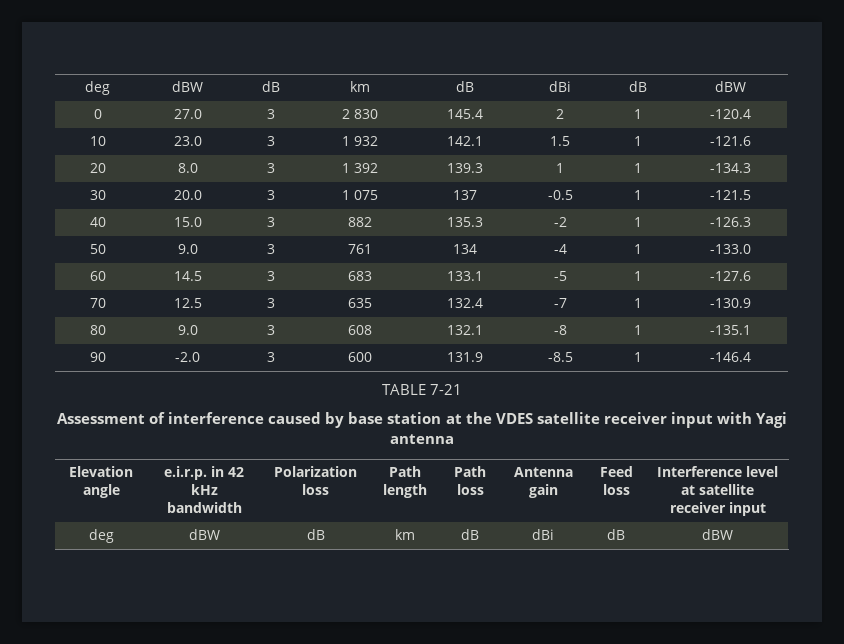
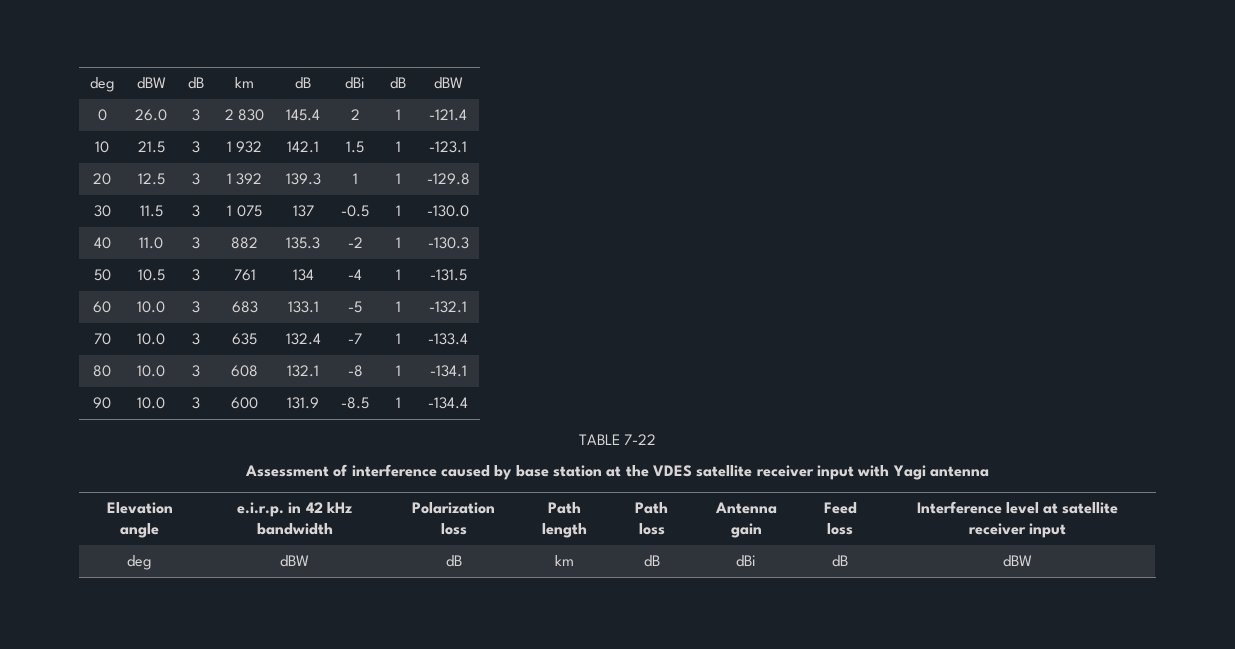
[173,109,202,119] 27.0 -> [135,109,167,121] 26.0
[710,109,751,119] -120.4 -> [429,109,467,121] -121.4
[173,136,202,146] 23.0 -> [137,141,165,153] 21.5
[710,136,751,146] -121.6 -> [429,141,467,153] -123.1
[177,163,198,173] 8.0 -> [137,173,165,185] 12.5
[710,163,751,173] -134.3 -> [426,173,470,185] -129.8
[173,190,202,200] 20.0 -> [139,205,163,217] 11.5
[710,190,751,200] -121.5 -> [427,205,469,217] -130.0
[173,217,202,227] 15.0 -> [139,237,163,249] 11.0
[710,217,751,227] -126.3 -> [427,237,469,249] -130.3
[177,244,198,254] 9.0 -> [137,269,165,281] 10.5
[710,244,751,254] -133.0 -> [429,269,467,281] -131.5
[173,271,202,281] 14.5 -> [137,301,165,313] 10.0
[710,271,751,281] -127.6 -> [429,301,467,313] -132.1
[173,298,202,308] 12.5 -> [137,333,165,345] 10.0
[710,298,751,308] -130.9 -> [428,333,468,345] -133.4
[177,325,198,335] 9.0 -> [137,365,165,377] 10.0
[710,325,751,335] -135.1 -> [429,365,467,377] -134.1
[175,352,200,362] -2.0 -> [137,397,165,409] 10.0
[710,352,751,362] -146.4 -> [428,397,468,409] -134.4
[430,384,463,395] 7-21 -> [624,434,657,445] 7-22

